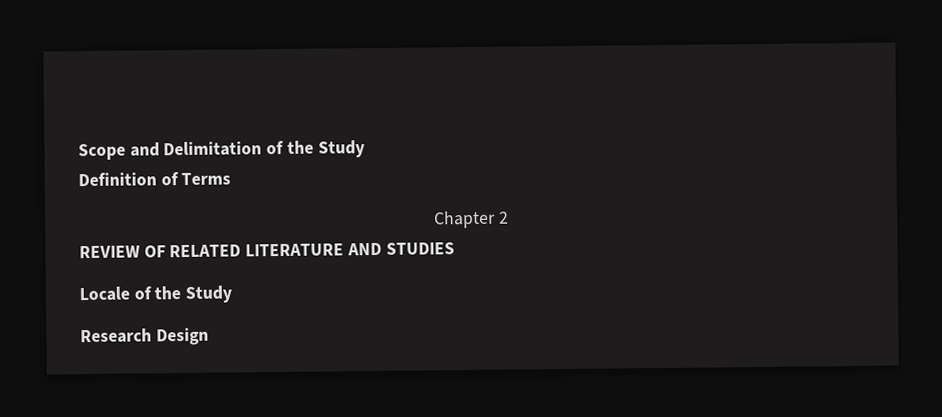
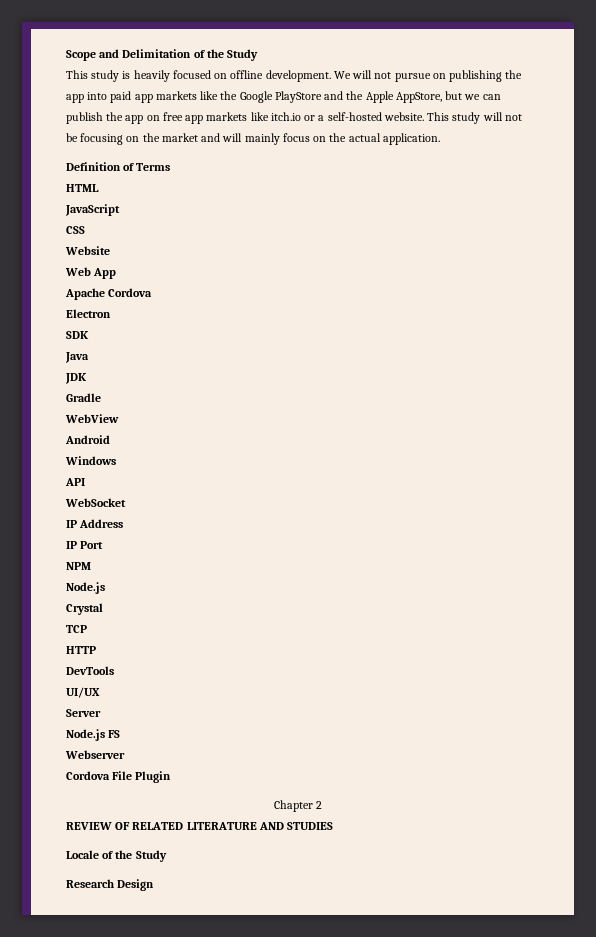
[78,172,232,187] Definition of Terms -> [66,70,523,82] [66,91,501,103] [66,112,522,124] [66,133,440,145] [66,162,171,171] [66,184,99,192] [65,204,120,216] [66,226,85,234] [65,246,110,255] [65,267,117,279] [65,288,153,300] [66,309,111,318] [66,331,89,339] [65,352,89,363] [65,373,87,384] [66,393,101,402] [65,414,119,423] [65,435,110,444] [65,456,116,465] [65,478,85,486] [65,498,126,507] [66,519,124,528] [66,541,104,549] [66,562,91,570] [66,582,105,594] [66,603,103,615] [66,625,87,633] [66,646,96,654] [66,666,114,675] [66,687,100,698] [66,709,101,717] [66,729,121,741] [65,750,125,759] [66,771,172,783] This study is heavily focused on offline development. We will not pursue on publishing the app into paid app markets like the Google PlayStore and the Apple AppStore, but we can publish the app on free app markets like itch.io or a self-hosted website. This study will not be focusing on the market and will mainly focus on the actual application. // Definition of Terms // HTML // JavaScript // CSS // Website // Web App // Apache Cordova // Electron // SDK // Java // JDK // Gradle // WebView // Android // Windows // API // WebSocket // IP Address // IP Port // NPM // Node.js // Crystal // TCP // HTTP // DevTools // UI/UX // Server // Node.js FS // Webserver // Cordova File Plugin

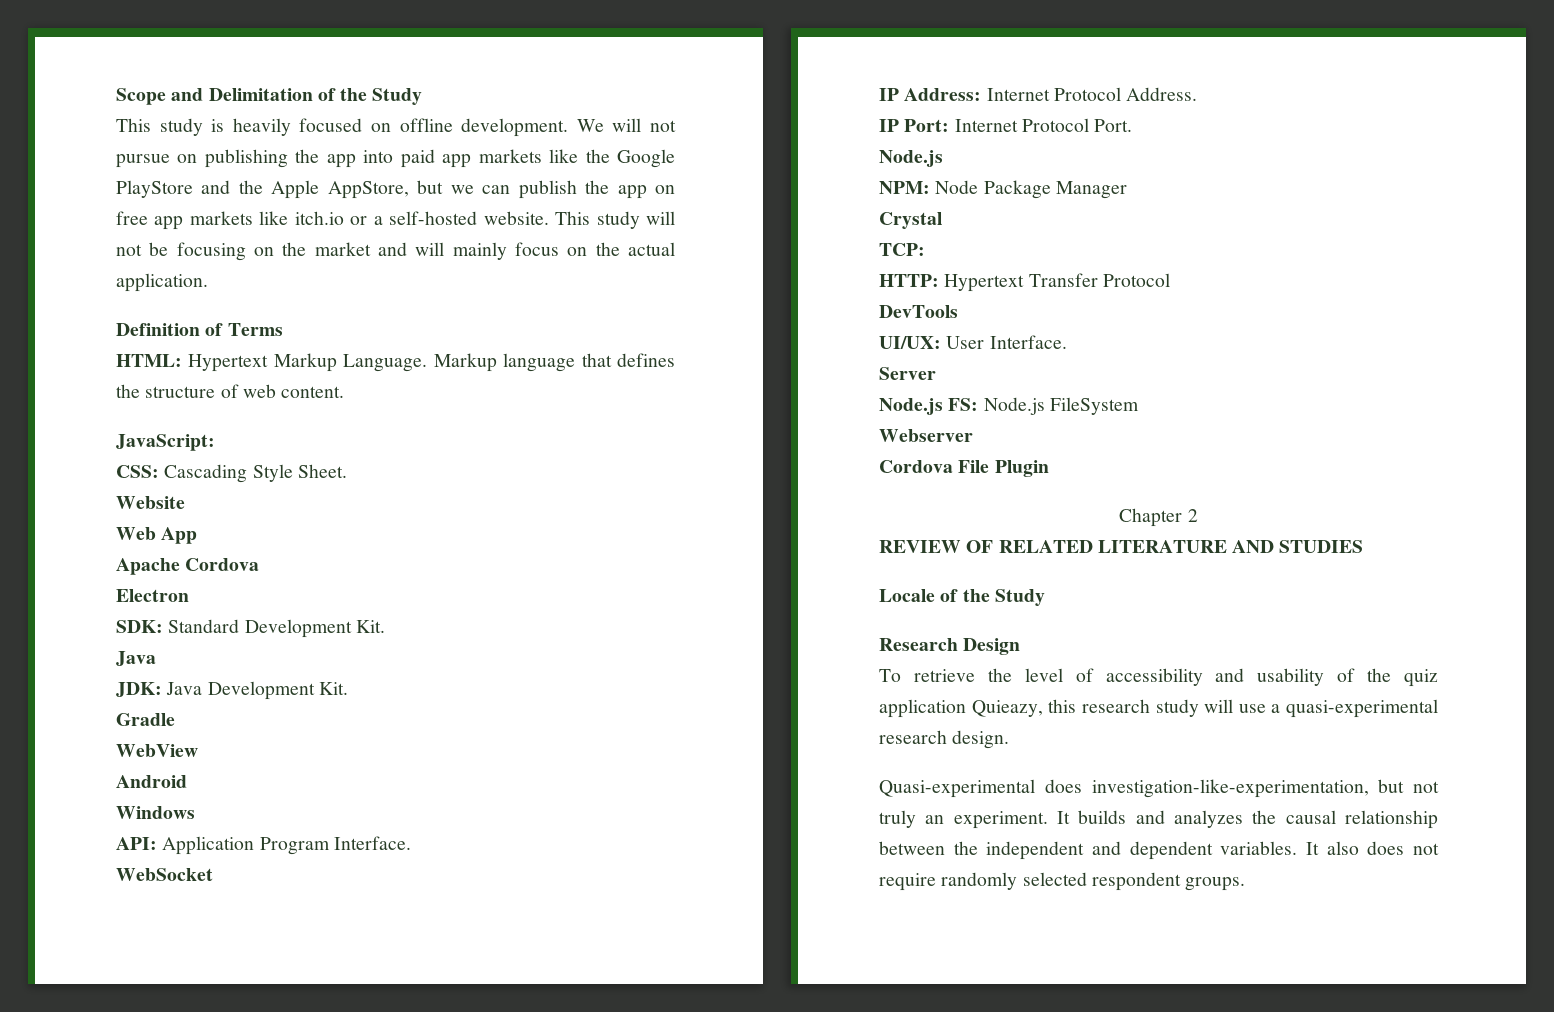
[66,184,99,192] [65,204,120,216] [66,226,85,234] HTML // JavaScript // CSS -> [116,353,675,372] [116,384,345,398] [116,434,215,451] [116,464,347,483] HTML: Hypertext Markup Language. Markup language that defines the structure of web content. // JavaScript: // CSS: Cascading Style Sheet.
[66,331,89,339] [65,352,89,363] [65,373,87,384] [66,393,101,402] [65,414,119,423] [65,435,110,444] [65,456,116,465] [65,478,85,486] [65,498,126,507] [66,519,124,528] [66,541,104,549] [66,562,91,570] [66,582,105,594] [66,603,103,615] [66,625,87,633] [66,646,96,654] [66,666,114,675] [66,687,100,698] SDK // Java // JDK // Gradle // WebView // Android // Windows // API // WebSocket // IP Address // IP Port // NPM // Node.js // Crystal // TCP // HTTP // DevTools // UI/UX -> [116,619,385,638] [116,651,156,666] [116,681,348,700] [116,713,175,726] [116,744,198,757] [116,775,187,788] [116,806,195,819] [116,836,411,855] [116,868,213,881] [879,87,1198,101] [879,118,1133,132] [879,150,943,167] [879,180,1127,199] [879,212,942,229] [879,243,925,256] [879,273,1170,292] [879,305,958,318] [879,335,1067,349] SDK: Standard Development Kit. // Java // JDK: Java Development Kit. // Gradle // WebView // Android // Windows // API: Application Program Interface. // WebSocket // IP Address: Internet Protocol Address. // IP Port: Internet Protocol Port. // Node.js // NPM: Node Package Manager // Crystal // TCP: // HTTP: Hypertext Transfer Protocol // DevTools // UI/UX: User Interface.
[108,730,121,738] FS -> [948,397,1139,415] FS: Node.js FileSystem
(155, 885) none -> [879,668,1438,687] [879,699,1438,718] [879,730,1010,749] [879,779,1439,798] [879,810,1438,829] [879,841,1439,860] [879,872,1246,891] // To retrieve the level of accessibility and usability of the quiz application Quieazy, this research study will use a quasi-experimental research design. // Quasi-experimental does investigation-like-experimentation, but not truly an experiment. It builds and analyzes the causal relationship between the independent and dependent variables. It also does not require randomly selected respondent groups.

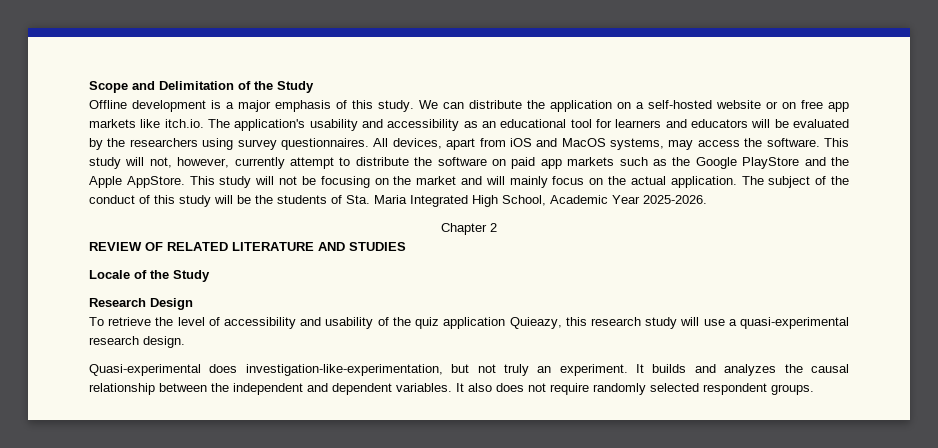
[116,118,677,137] [116,149,394,168] This study is heavily focused on offline development. We will not pursue on publishing the app into -> [89,100,849,112] [89,119,850,131] [89,138,850,150] [89,157,506,169] Offline development is a major emphasis of this study. We can distribute the application on a self-hosted website or on free app markets like itch.io. The application's usability and accessibility as an educational tool for learners and educators will be evaluated by the researchers using survey questionnaires. All devices, apart from iOS and MacOS systems, may access the software. This study will not, however, currently attempt to distribute the software on
[549,149,579,163] like -> [619,157,667,166] such as
[327,180,675,199] [116,211,549,230] AppStore, but we can publish the app on free app markets like itch.io or a self-hosted website. -> [126,176,185,188] AppStore.
[116,323,283,336] [116,353,675,372] [116,384,345,398] [116,434,215,451] [116,464,347,483] [116,496,185,509] [116,527,198,544] [116,558,260,575] [116,589,189,602] [116,619,385,638] [116,651,156,666] [116,681,348,700] [116,713,175,726] [116,744,198,757] [116,775,187,788] [116,806,195,819] [116,836,411,855] [116,868,213,881] [879,87,1198,101] [879,118,1133,132] [879,150,943,167] [879,180,1127,199] [879,212,942,229] [879,243,925,256] [879,273,1170,292] [879,305,958,318] [879,335,1067,349] [879,367,936,380] [879,397,1139,415] [879,429,973,442] [879,460,1049,477] // Definition of Terms // HTML: Hypertext Markup Language. Markup language that defines the structure of web content. // JavaScript: // CSS: Cascading Style Sheet. // Website // Web App // Apache Cordova // Electron // SDK: Standard Development Kit. // Java // JDK: Java Development Kit. // Gradle // WebView // Android // Windows // API: Application Program Interface. // WebSocket // IP Address: Internet Protocol Address. // IP Port: Internet Protocol Port. // Node.js // NPM: Node Package Manager // Crystal // TCP: // HTTP: Hypertext Transfer Protocol // DevTools // UI/UX: User Interface. // Server // Node.js FS: Node.js FileSystem // Webserver // Cordova File Plugin -> [741,176,850,188] [89,195,707,207] The subject of the conduct of this study will be the students of Sta. Maria Integrated High School, Academic Year 2025-2026.

